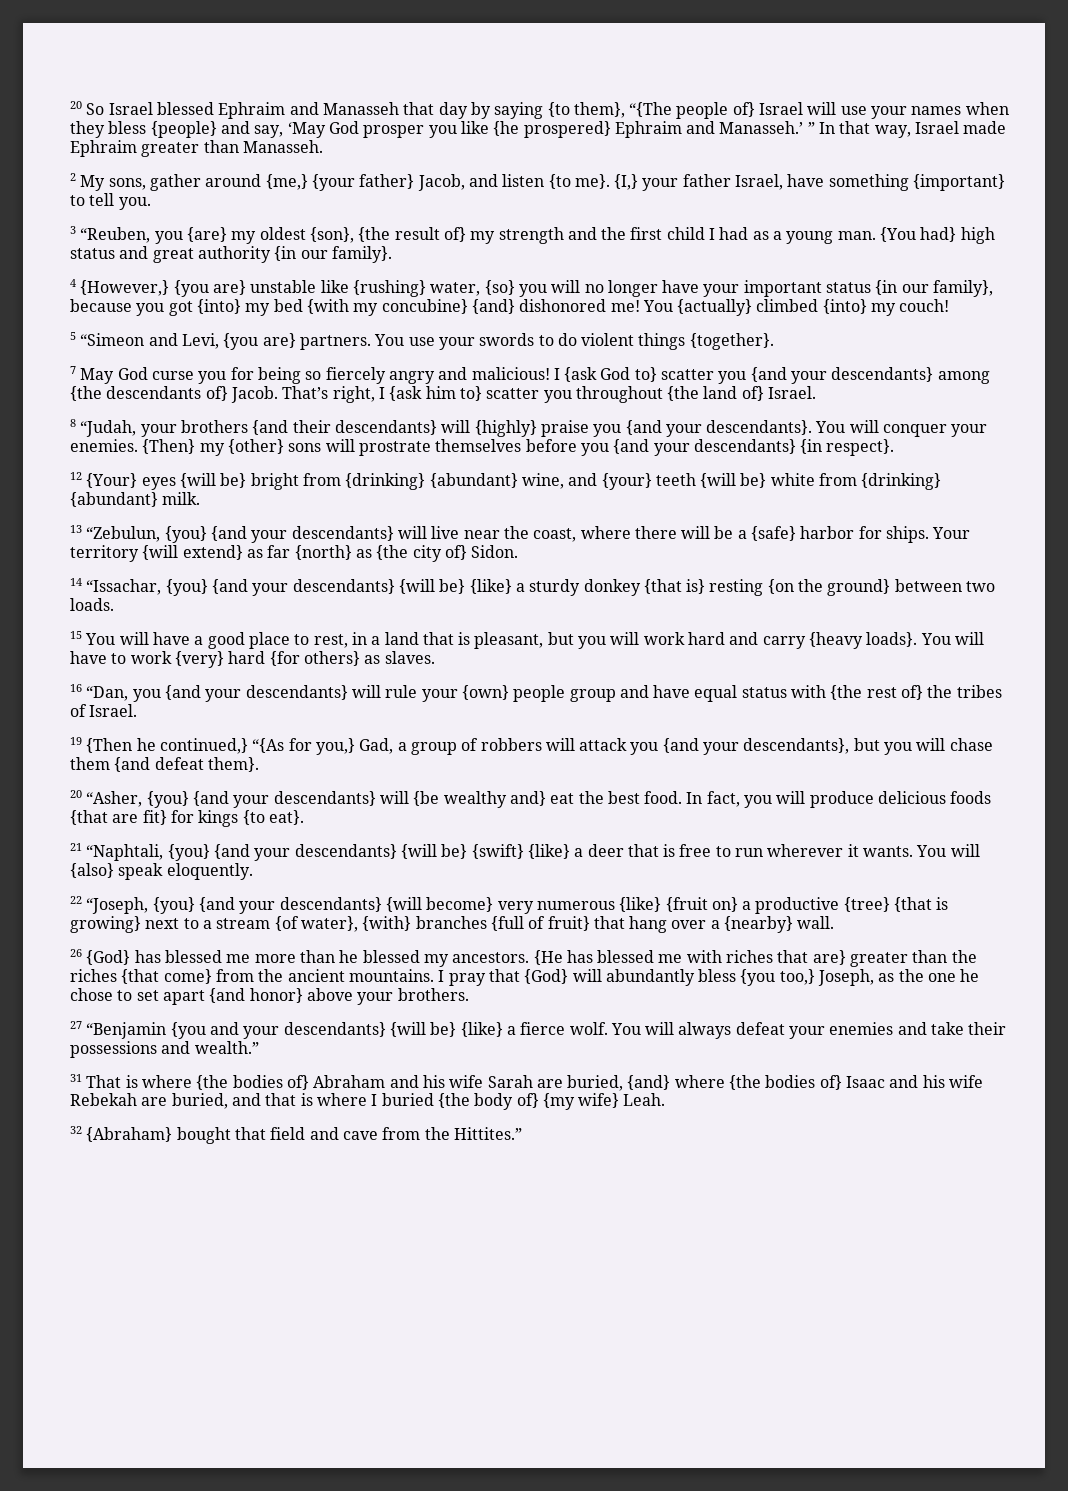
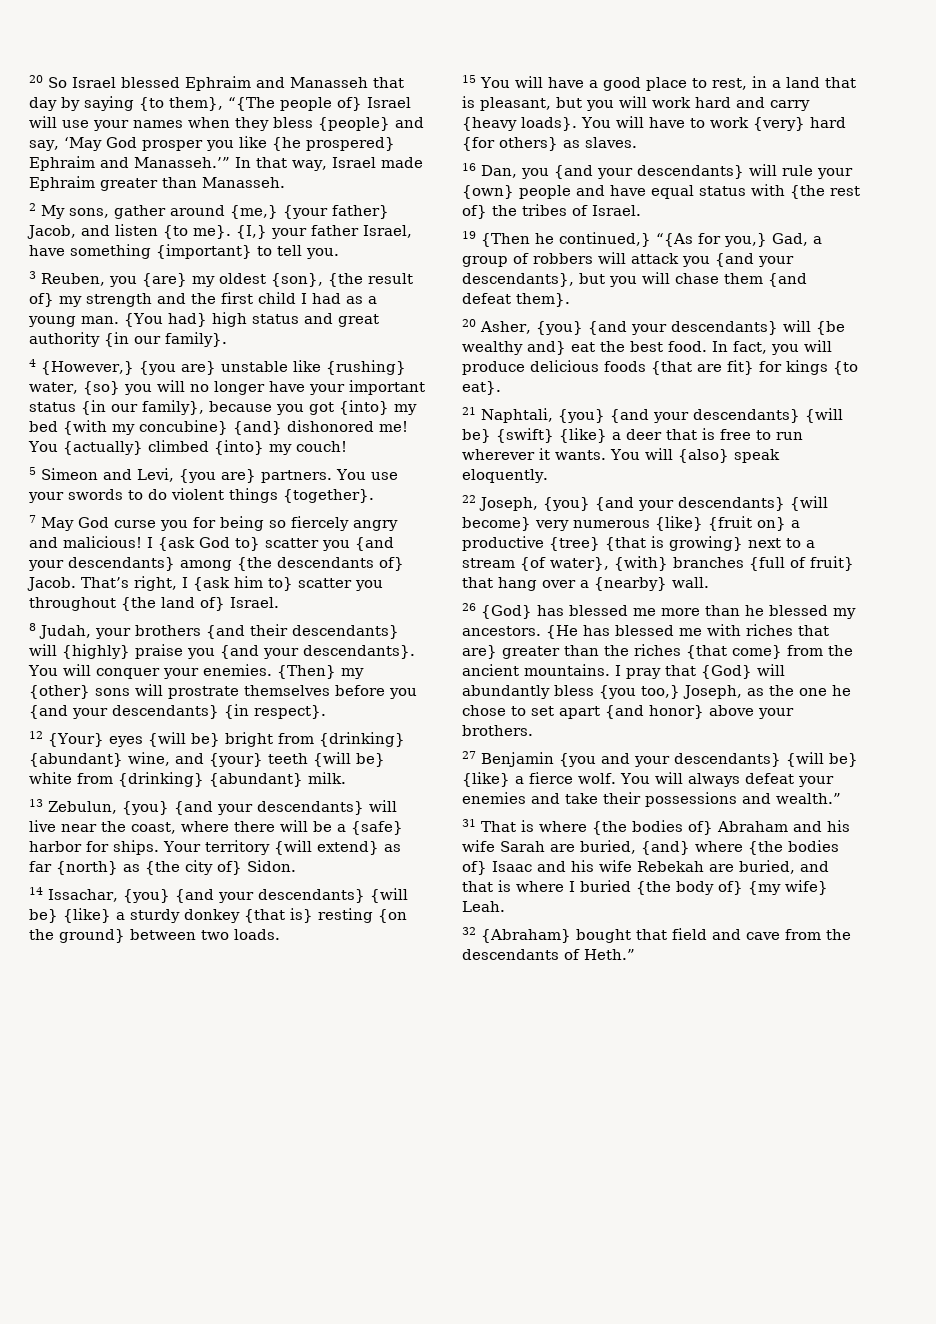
[719,121,815,134] Manasseh.’ ” -> [134,157,230,168] Manasseh.’”
[80,227,151,243] “Reuben, -> [41,273,105,286] Reuben,
[80,333,145,346] “Simeon -> [41,468,98,480] Simeon
[80,420,137,437] “Judah, -> [39,625,91,639] Judah,
[86,526,161,542] “Zebulun, -> [48,801,117,814] Zebulun,
[86,579,162,595] “Issachar, -> [48,889,118,902] Issachar,
[86,686,129,701] “Dan, -> [481,165,517,178] Dan,
[569,689,616,702] group -> (571, 192) none
[86,791,143,807] “Asher, -> [480,321,531,334] Asher,
[86,844,164,861] “Naphtali, -> [481,408,553,423] Naphtali,
[86,897,149,914] “Joseph, -> [479,497,538,511] Joseph,
[86,1022,167,1039] “Benjamin -> [481,752,554,767] Benjamin
[453,1127,522,1140] Hittites.” -> [462,949,635,960] descendants of Heth.”

